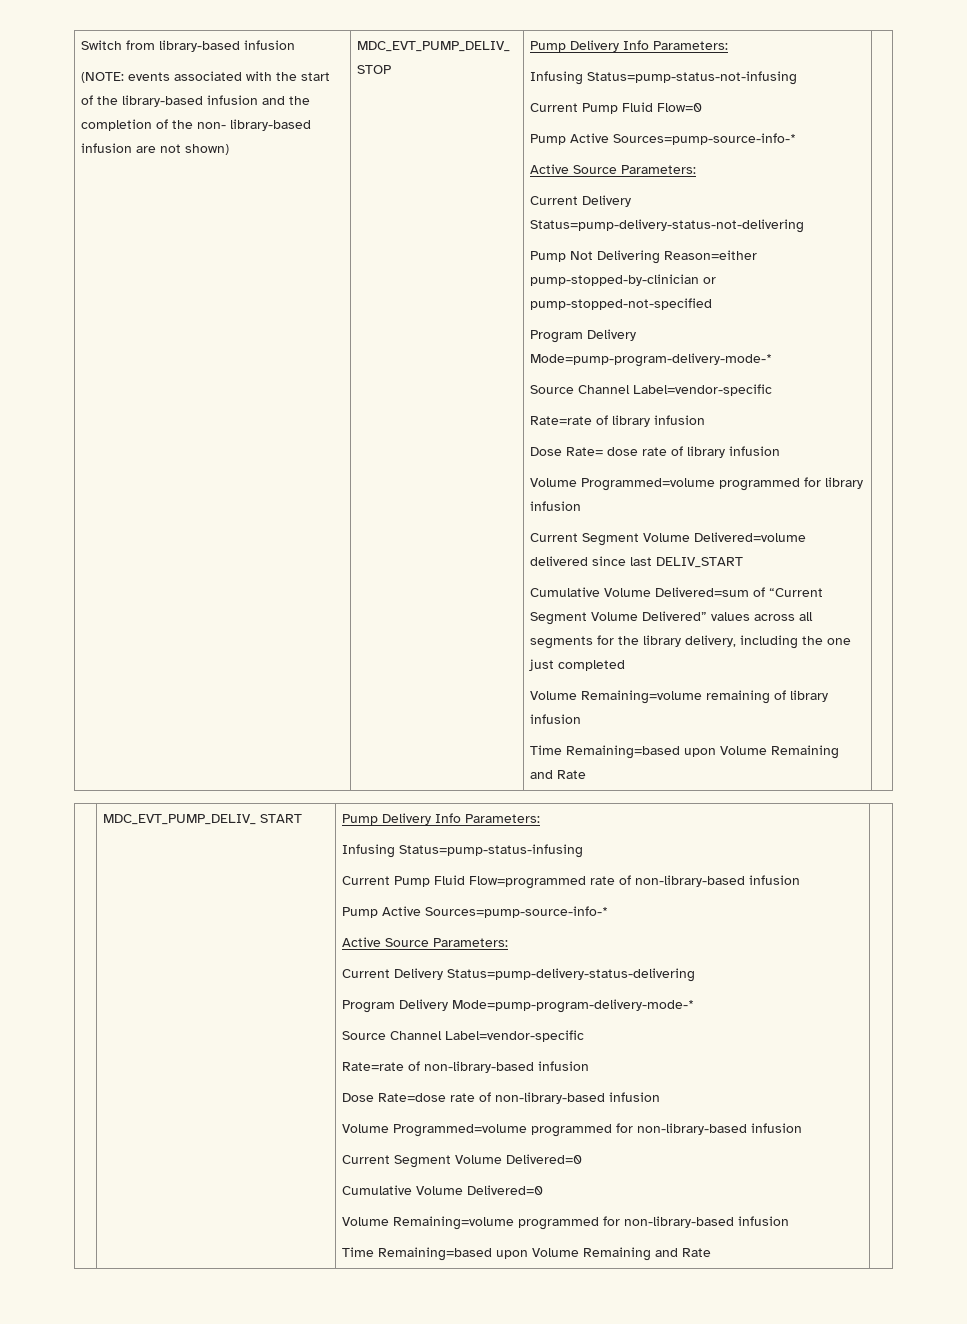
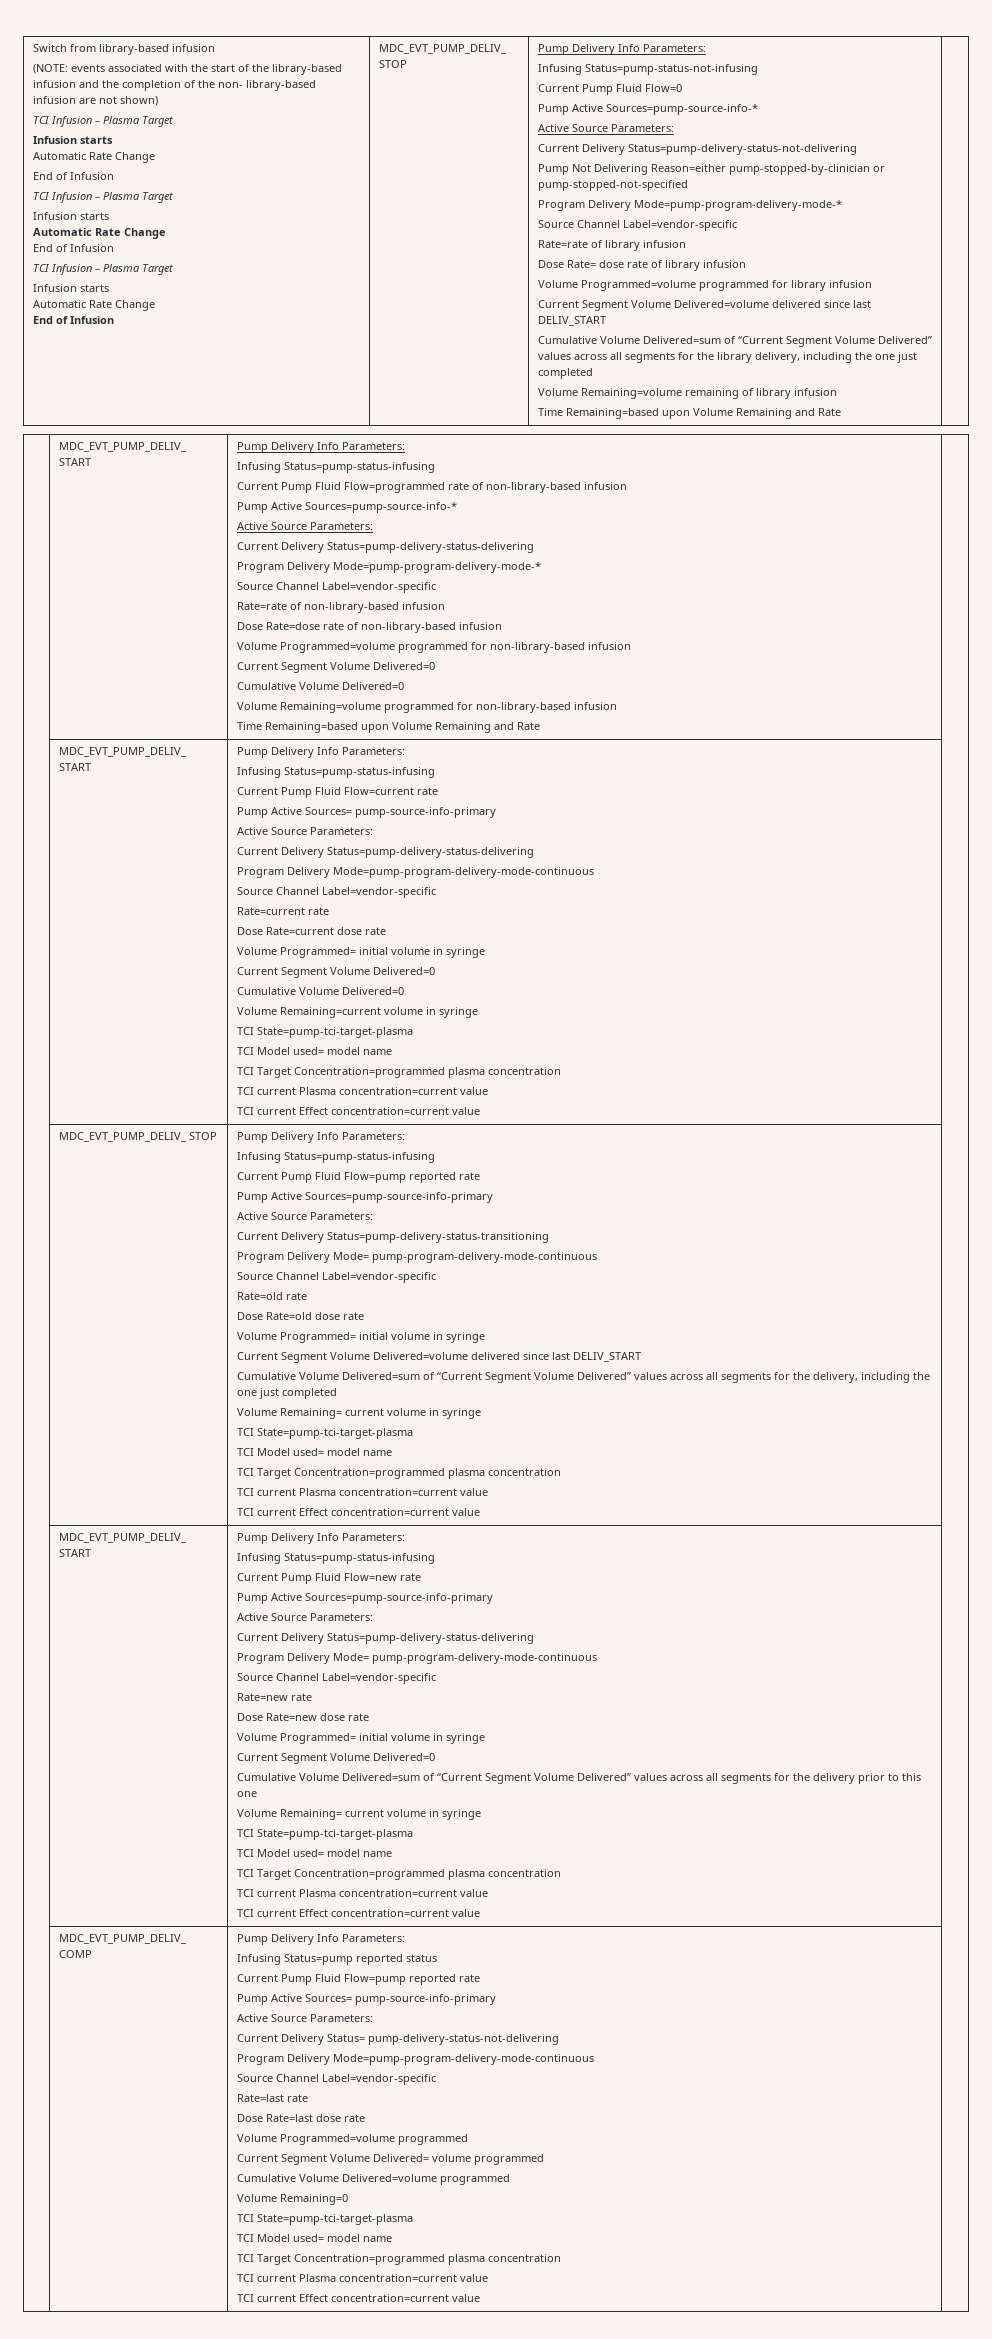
(229, 149) none -> [32,116,173,127] [32,136,113,144] [32,152,155,163] [32,172,114,180] [32,192,173,203] [32,212,109,220] [32,228,166,239] [32,244,114,252] [32,264,173,275] [32,284,109,292] [32,300,155,311] [32,316,114,324] // TCI Infusion – Plasma Target // Infusion starts // Automatic Rate Change // End of Infusion // TCI Infusion – Plasma Target // Infusion starts // Automatic Rate Change // End of Infusion // TCI Infusion – Plasma Target // Infusion starts // Automatic Rate Change // End of Infusion
(711, 1252) none -> [58,747,186,757] [58,763,91,771] [236,747,405,758] [236,767,435,778] [236,787,438,798] [236,807,496,818] [236,827,373,835] [236,847,534,858] [236,867,594,878] [236,887,436,898] [236,907,329,915] [236,927,386,935] [236,947,485,958] [236,967,435,978] [236,987,404,995] [236,1007,478,1018] [236,1027,413,1038] [236,1047,392,1055] [236,1067,561,1078] [236,1087,488,1095] [236,1107,480,1115] [58,1132,217,1142] [236,1132,405,1143] [236,1152,435,1163] [236,1172,480,1183] [236,1192,493,1203] [236,1212,373,1220] [236,1232,549,1243] [236,1252,597,1263] [236,1272,436,1283] [236,1292,307,1300] [236,1312,364,1320] [236,1332,485,1343] [236,1352,641,1363] [236,1372,930,1383] [236,1388,337,1399] [236,1408,481,1419] [236,1428,413,1439] [236,1448,392,1456] [236,1468,561,1479] [236,1488,488,1496] [236,1508,480,1516] [58,1533,186,1543] [58,1549,91,1557] [236,1533,405,1544] [236,1553,435,1564] [236,1573,421,1584] [236,1593,493,1604] [236,1613,373,1621] [236,1633,534,1644] [236,1653,597,1664] [236,1673,436,1684] [236,1693,312,1701] [236,1713,369,1721] [236,1733,485,1744] [236,1753,435,1764] [236,1773,921,1784] [236,1791,257,1797] [236,1809,481,1820] [236,1829,413,1840] [236,1849,392,1857] [236,1869,561,1880] [236,1889,488,1897] [236,1909,480,1917] [58,1934,186,1944] [58,1950,92,1958] [236,1934,405,1945] [236,1954,437,1965] [236,1974,480,1985] [236,1994,496,2005] [236,2014,373,2022] [236,2034,559,2045] [236,2054,594,2065] [236,2074,436,2085] [236,2094,308,2102] [236,2114,365,2122] [236,2134,468,2145] [236,2154,544,2165] [236,2174,510,2185] [236,2194,348,2205] [236,2214,413,2225] [236,2234,392,2242] [236,2254,561,2265] [236,2274,488,2282] [236,2294,480,2302] // | MDC_EVT_PUMP_DELIV_ START | Pump Delivery Info Parameters: // Infusing Status=pump-status-infusing // Current Pump Fluid Flow=current rate // Pump Active Sources= pump-source-info-primary // Active Source Parameters: // Current Delivery Status=pump-delivery-status-delivering // Program Delivery Mode=pump-program-delivery-mode-continuous // Source Channel Label=vendor-specific // Rate=current rate // Dose Rate=current dose rate // Volume Programmed= initial volume in syringe // Current Segment Volume Delivered=0 // Cumulative Volume Delivered=0 // Volume Remaining=current volume in syringe // TCI State=pump-tci-target-plasma // TCI Model used= model name // TCI Target Concentration=programmed plasma concentration // TCI current Plasma concentration=current value // TCI current Effect concentration=current value | // | MDC_EVT_PUMP_DELIV_ STOP | Pump Delivery Info Parameters: // Infusing Status=pump-status-infusing // Current Pump Fluid Flow=pump reported rate // Pump Active Sources=pump-source-info-primary // Active Source Parameters: // Current Delivery Status=pump-delivery-status-transitioning // Program Delivery Mode= pump-program-delivery-mode-continuous // Source Channel Label=vendor-specific // Rate=old rate // Dose Rate=old dose rate // Volume Programmed= initial volume in syringe // Current Segment Volume Delivered=volume delivered since last DELIV_START // Cumulative Volume Delivered=sum of “Current Segment Volume Delivered” values across all segments for the delivery, including the one just completed // Volume Remaining= current volume in syringe // TCI State=pump-tci-target-plasma // TCI Model used= model name // TCI Target Concentration=programmed plasma concentration // TCI current Plasma concentration=current value // TCI current Effect concentration=current value | // | MDC_EVT_PUMP_DELIV_ START | Pump Delivery Info Parameters: // Infusing Status=pump-status-infusing // Current Pump Fluid Flow=new rate // Pump Active Sources=pump-source-info-primary // Active Source Parameters: // Current Delivery Status=pump-delivery-status-delivering // Program Delivery Mode= pump-program-delivery-mode-continuous // Source Channel Label=vendor-specific // Rate=new rate // Dose Rate=new dose rate // Volume Programmed= initial volume in syringe // Current Segment Volume Delivered=0 // Cumulative Volume Delivered=sum of “Current Segment Volume Delivered” values across all segments for the delivery prior to this one // Volume Remaining= current volume in syringe // TCI State=pump-tci-target-plasma // TCI Model used= model name // TCI Target Concentration=programmed plasma concentration // TCI current Plasma concentration=current value // TCI current Effect concentration=current value | // | MDC_EVT_PUMP_DELIV_ COMP | Pump Delivery Info Parameters: // Infusing Status=pump reported status // Current Pump Fluid Flow=pump reported rate // Pump Active Sources= pump-source-info-primary // Active Source Parameters: // Current Delivery Status= pump-delivery-status-not-delivering // Program Delivery Mode=pump-program-delivery-mode-continuous // Source Channel Label=vendor-specific // Rate=last rate // Dose Rate=last dose rate // Volume Programmed=volume programmed // Current Segment Volume Delivered= volume programmed // Cumulative Volume Delivered=volume programmed // Volume Remaining=0 // TCI State=pump-tci-target-plasma // TCI Model used= model name // TCI Target Concentration=programmed plasma concentration // TCI current Plasma concentration=current value // TCI current Effect concentration=current value |

